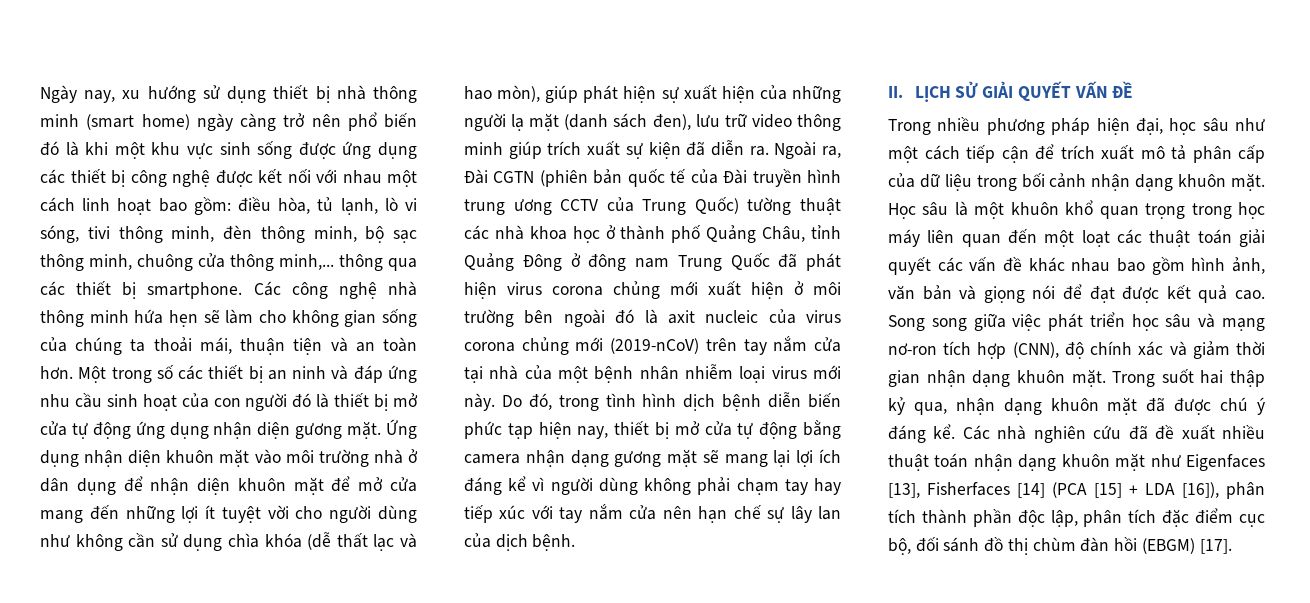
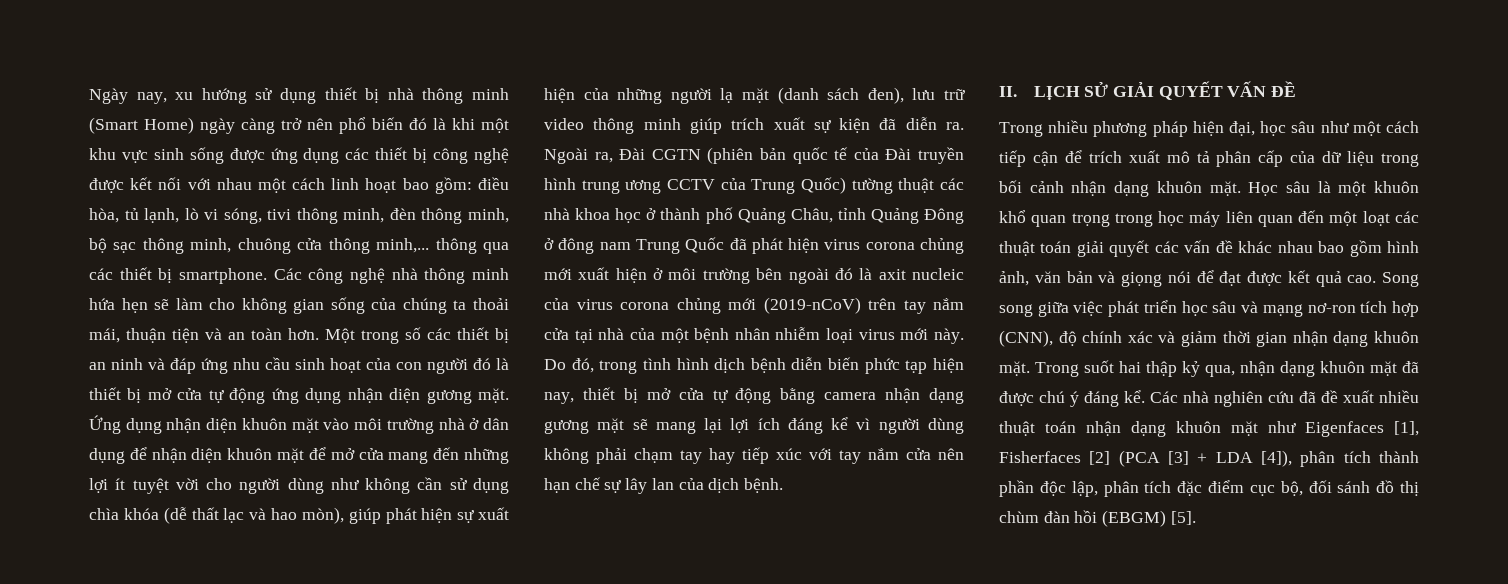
[86,114,190,130] (smart home) -> [89,117,194,134] (Smart Home)
[888,482,1122,498] [13], Fisherfaces [14] (PCA [15] -> [1394,421,1419,436] [999,450,1189,467] [1], Fisherfaces [2] (PCA [3]
[1182,482,1219,498] [16]), -> [1261,450,1292,467] [4]),
[1199,539,1232,554] [17]. -> [1170,511,1196,525] [5].

